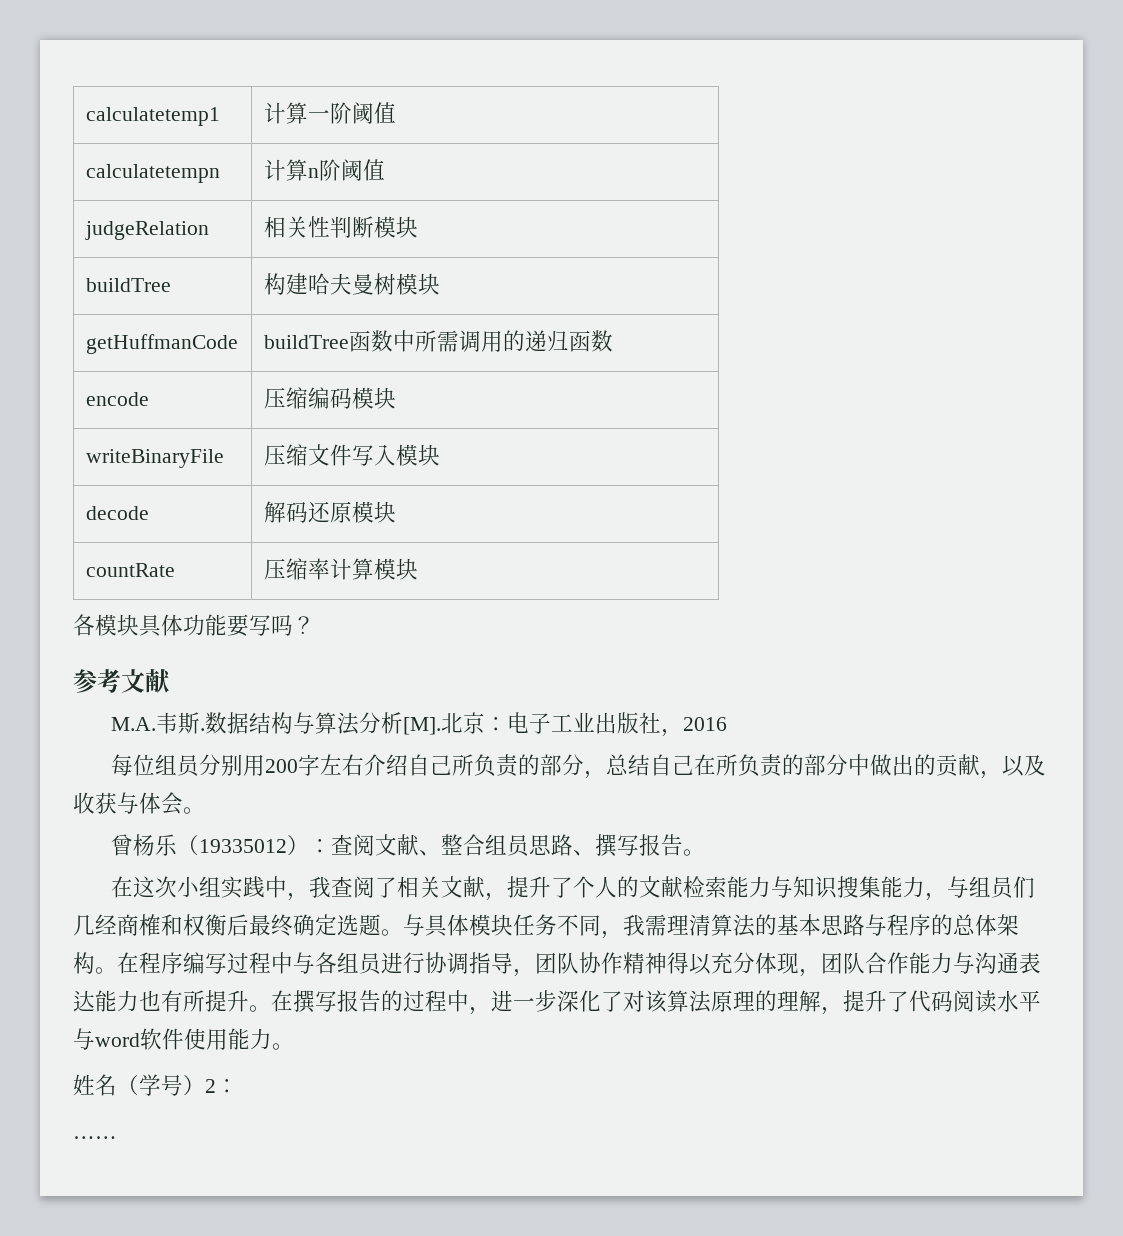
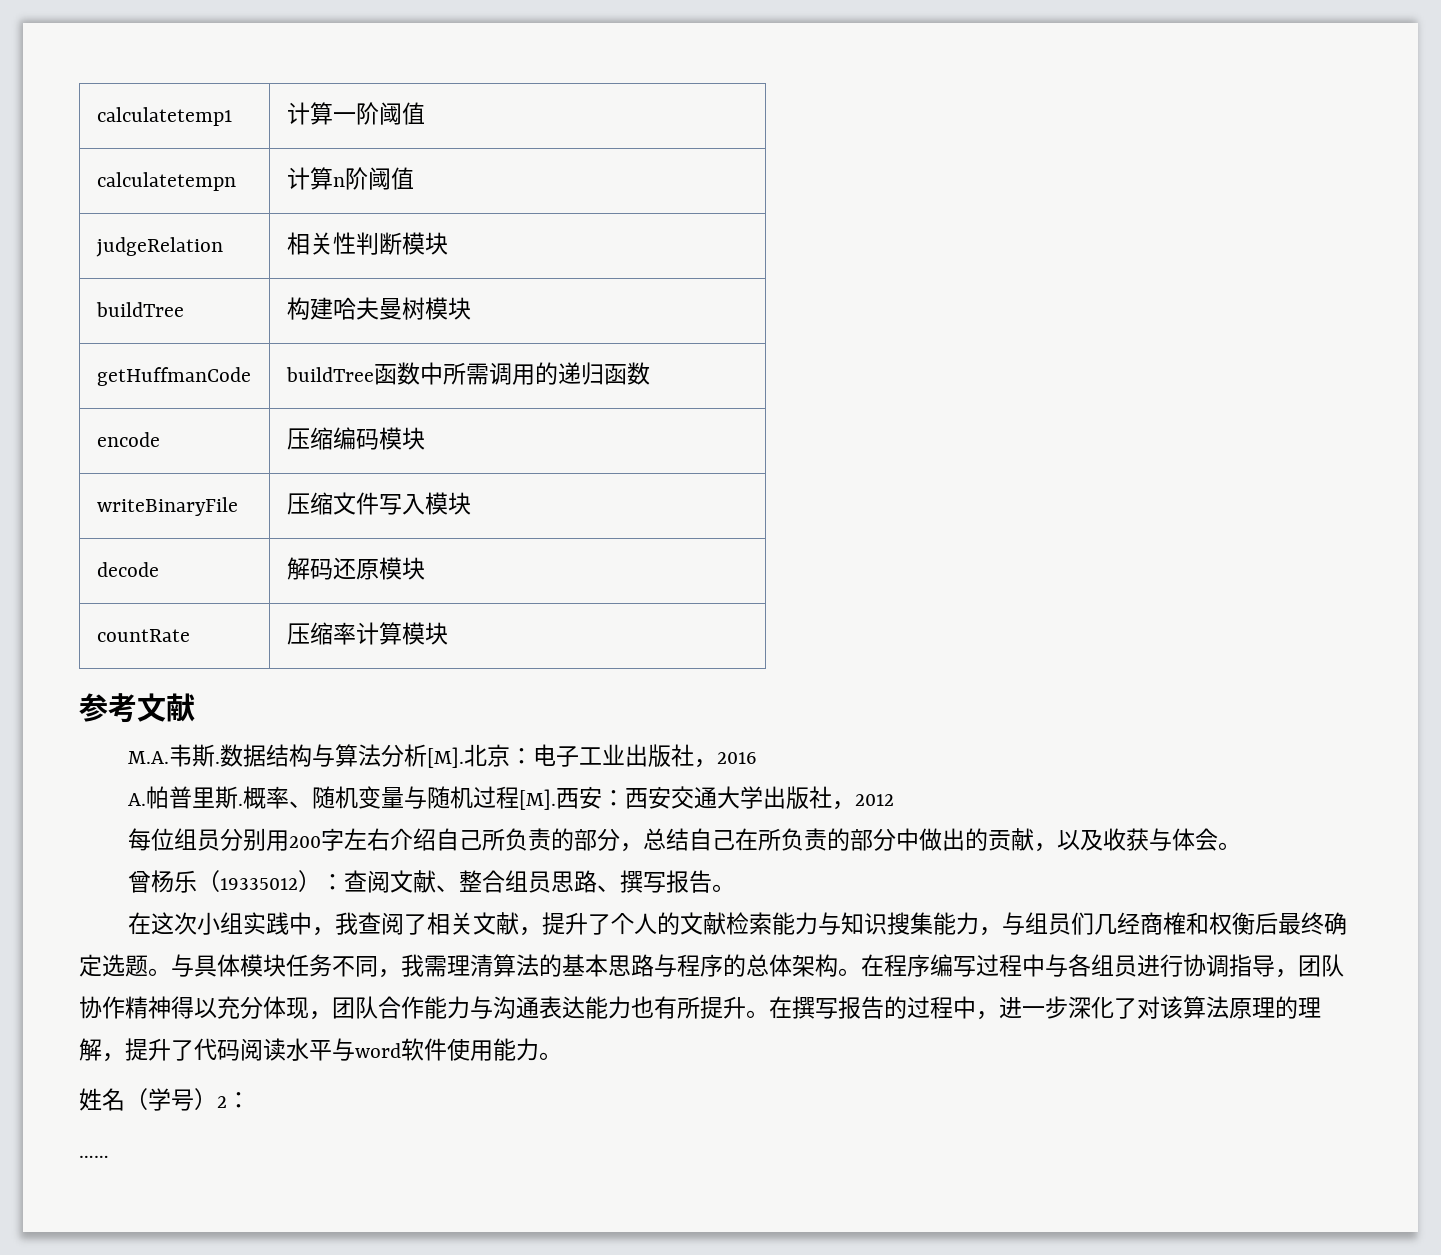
[73,614,315,637] // 各模块具体功能要写吗？ -> (448, 633) none
(728, 724) none -> [127,786,894,810] // A.帕普里斯.概率、随机变量与随机过程[M].西安：西安交通大学出版社，2012

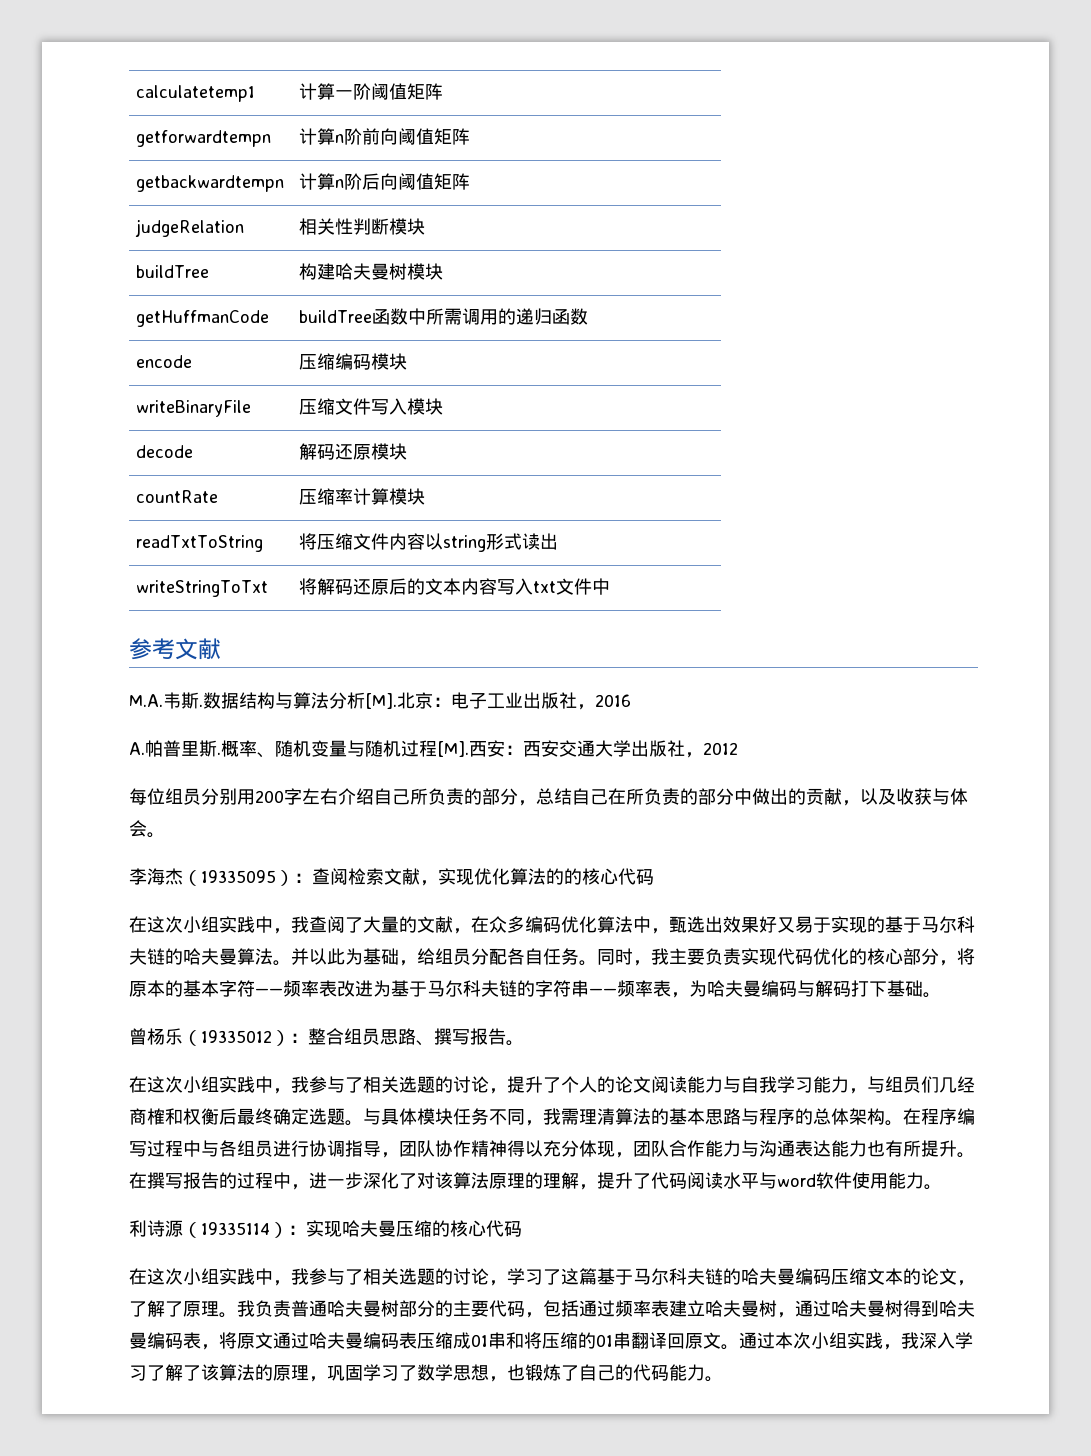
[96,172,236,191] [286,167,414,190] // calculatetempn | 计算n阶阈值 -> [407,83,444,100] [136,130,272,147] [299,128,471,145] [136,175,285,192] [299,173,471,190] 矩阵 // getforwardtempn | 计算n阶前向阈值矩阵 // getbackwardtempn | 计算n阶后向阈值矩阵
(448, 633) none -> [136,535,264,552] [299,533,559,552] [136,580,269,597] [299,578,611,595] // readTxtToString | 将压缩文件内容以string形式读出 // writeStringToTxt | 将解码还原后的文本内容写入txt文件中
(1241, 846) none -> [129,868,654,886] [129,916,975,934] [129,948,975,966] [129,980,941,998] // 李海杰（19335095）：查阅检索文献，实现优化算法的的核心代码 // 在这次小组实践中，我查阅了大量的文献，在众多编码优化算法中，甄选出效果好又易于实现的基于马尔科夫链的哈夫曼算法。并以此为基础，给组员分配各自任务。同时，我主要负责实现代码优化的核心部分，将原本的基本字符——频率表改进为基于马尔科夫链的字符串——频率表，为哈夫曼编码与解码打下基础。
[343,870,459,893] 查阅文献、 -> (308, 1038) none
[357,912,933,936] 查阅了相关文献，提升了个人的文献检索能力与知识搜集 -> [309,1076,813,1094] 参与了相关选题的讨论，提升了个人的论文阅读能力与自我学习
[79,1088,250,1111] [79,1155,109,1158] 姓名（学号）2： // …… -> [129,1220,522,1238] [129,1268,975,1286] [129,1300,975,1318] [129,1332,973,1350] [129,1364,723,1382] 利诗源（19335114）：实现哈夫曼压缩的核心代码 // 在这次小组实践中，我参与了相关选题的讨论，学习了这篇基于马尔科夫链的哈夫曼编码压缩文本的论文，了解了原理。我负责普通哈夫曼树部分的主要代码，包括通过频率表建立哈夫曼树，通过哈夫曼树得到哈夫曼编码表，将原文通过哈夫曼编码表压缩成01串和将压缩的01串翻译回原文。通过本次小组实践，我深入学习了解了该算法的原理，巩固学习了数学思想，也锻炼了自己的代码能力。

